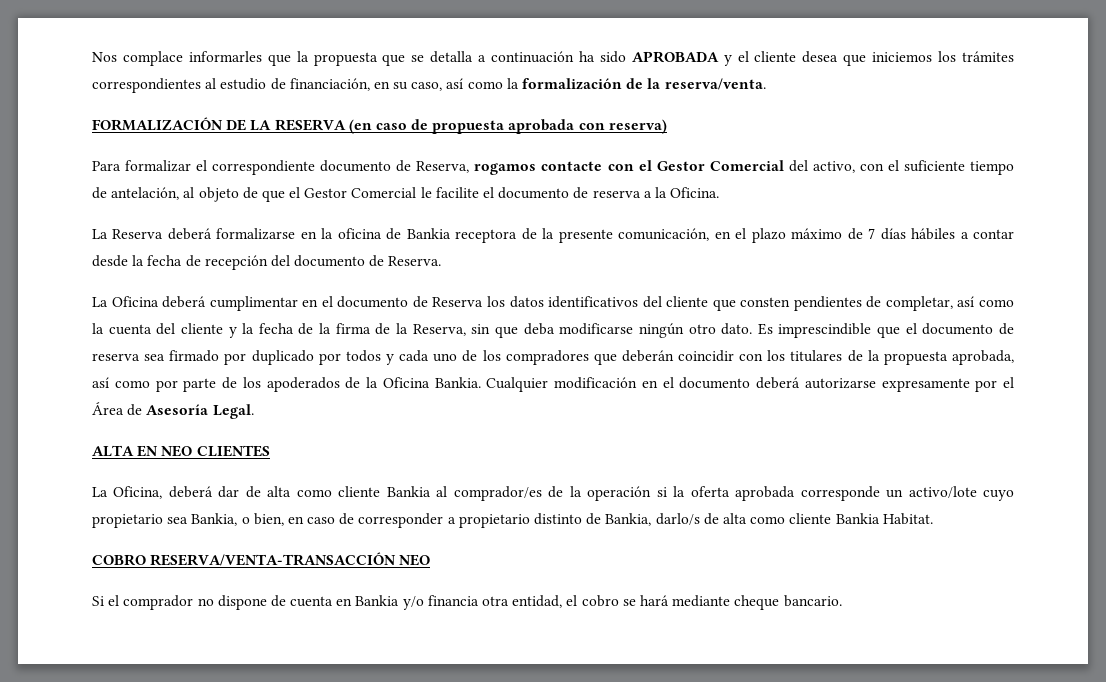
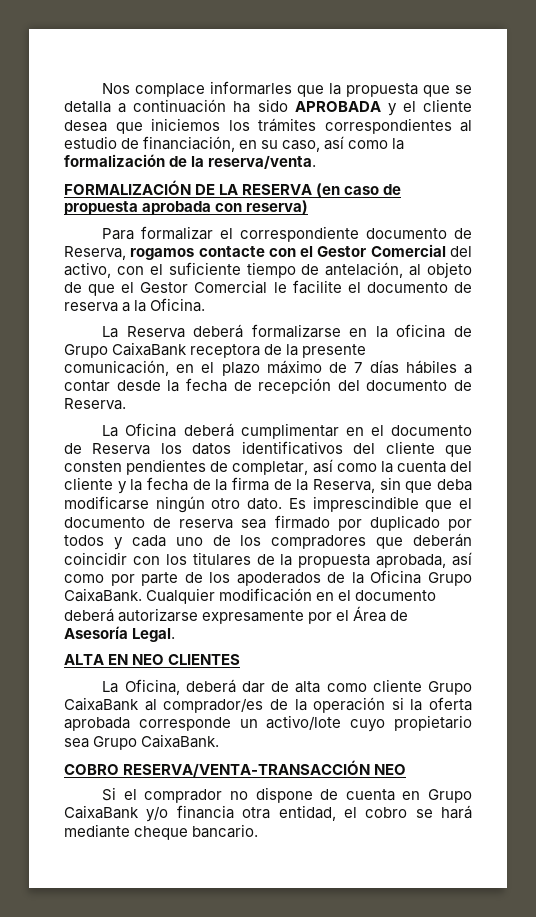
[406,228,451,239] Bankia -> [64,342,188,358] Grupo CaixaBank
[434,377,481,388] Bankia. -> [427,572,472,586] [64,588,142,602] Grupo CaixaBank.
[386,486,431,497] Bankia -> [428,681,473,695] [64,697,139,711] Grupo CaixaBank
[191,513,933,528] Bankia, o bien, en caso de corresponder a propietario distinto de Bankia, darlo/s de alta como cliente Bankia Habitat. -> [93,734,220,750] Grupo CaixaBank.
[355,595,400,606] Bankia -> [428,789,472,803] [64,805,139,819] Grupo CaixaBank

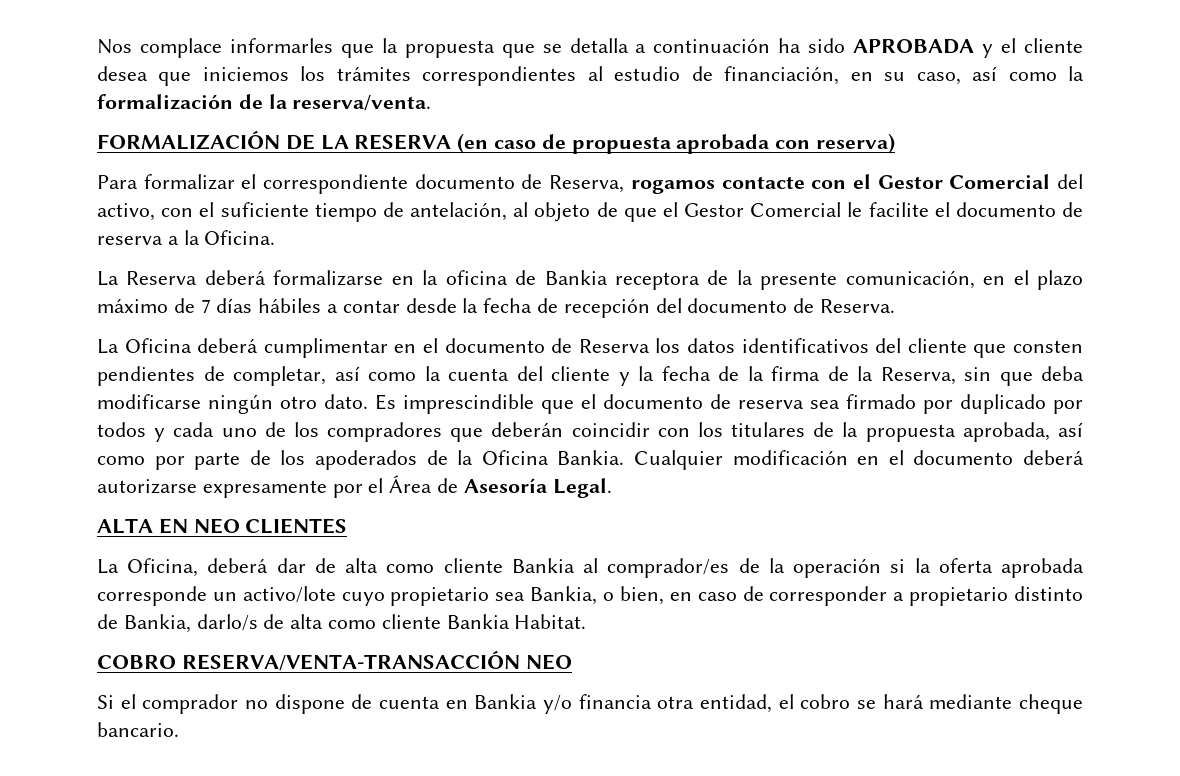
[64,342,188,358] Grupo CaixaBank -> [544,270,608,285] Bankia
[427,572,472,586] [64,588,142,602] Grupo CaixaBank. -> [557,450,625,465] Bankia.
[428,681,473,695] [64,697,139,711] Grupo CaixaBank -> [511,558,575,573] Bankia
[93,734,220,750] Grupo CaixaBank. -> [530,586,1083,606] [97,614,587,633] Bankia, o bien, en caso de corresponder a propietario distinto de Bankia, darlo/s de alta como cliente Bankia Habitat.
[428,789,472,803] [64,805,139,819] Grupo CaixaBank -> [474,694,538,709] Bankia

